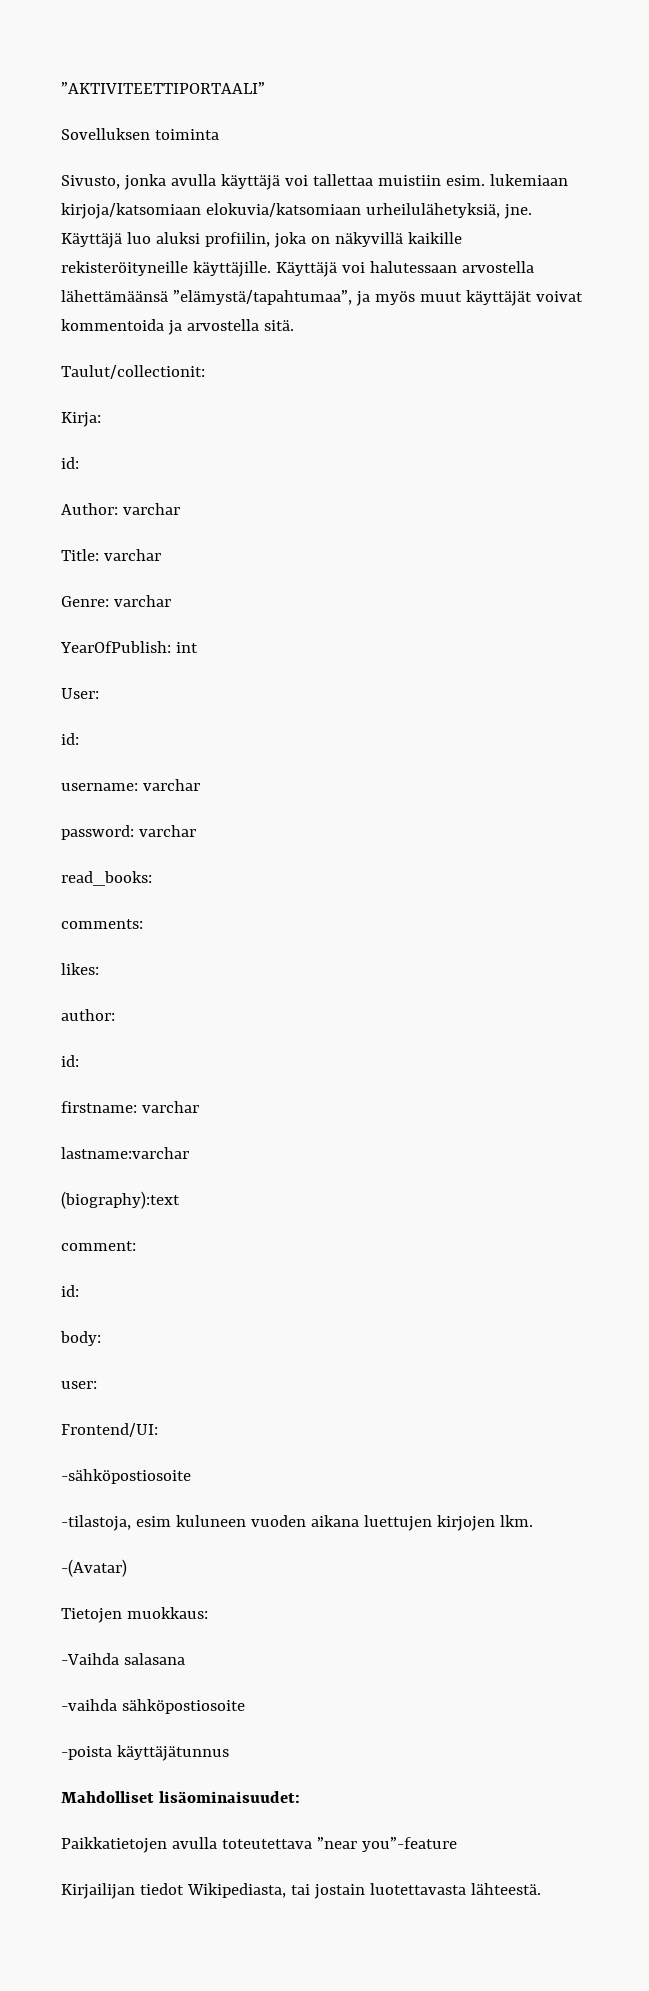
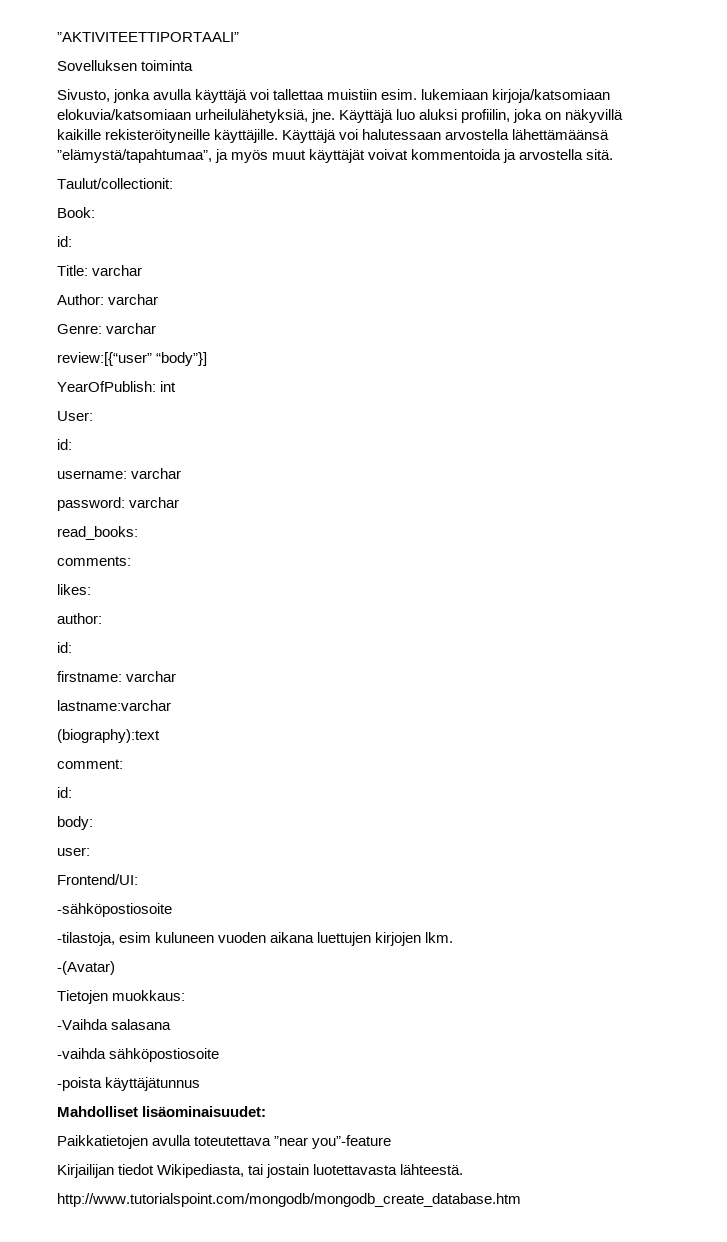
[61,412,101,427] [61,457,79,469] Kirja: // id: -> [57,207,95,218] [57,236,72,247] [57,265,143,276] Book: // id: // Title: varchar
[61,549,161,561] [61,595,171,607] Title: varchar // Genre: varchar -> [57,323,157,334] [57,352,208,366] Genre: varchar // review:[{“user” “body”}]
(541, 1889) none -> [57,1193,521,1207] // http://www.tutorialspoint.com/mongodb/mongodb_create_database.htm

